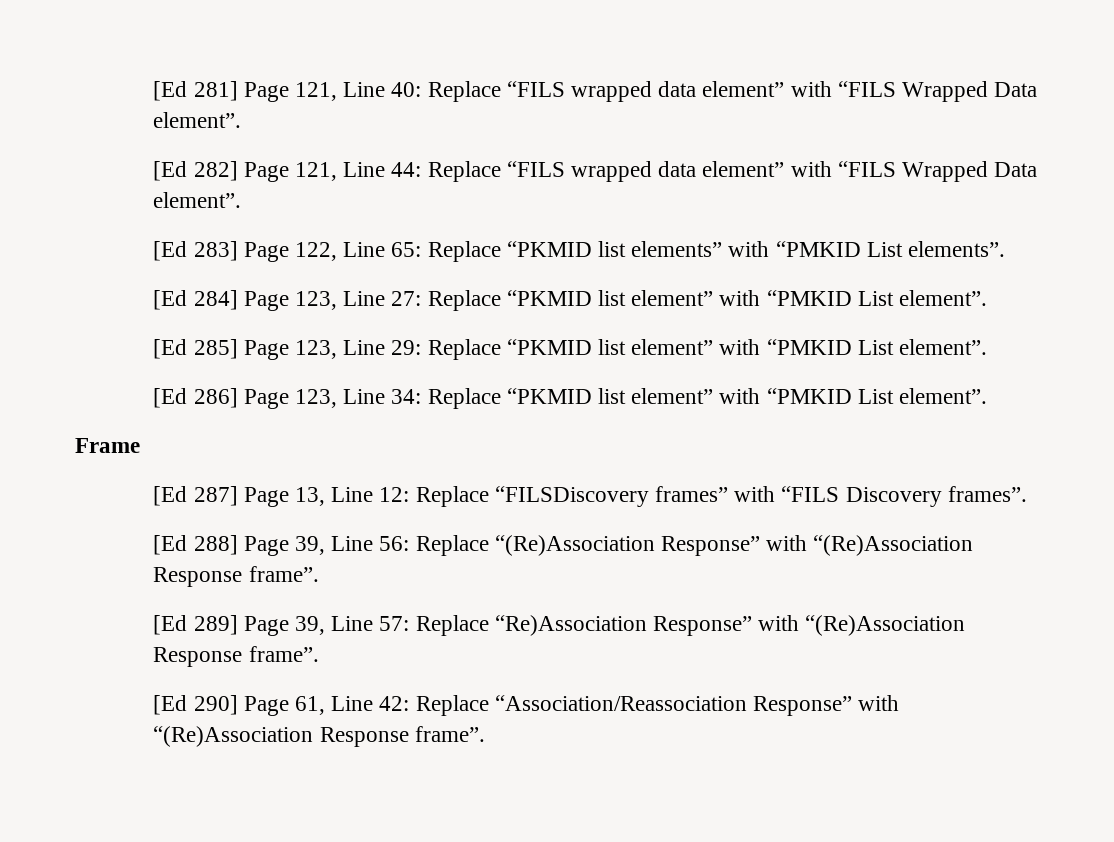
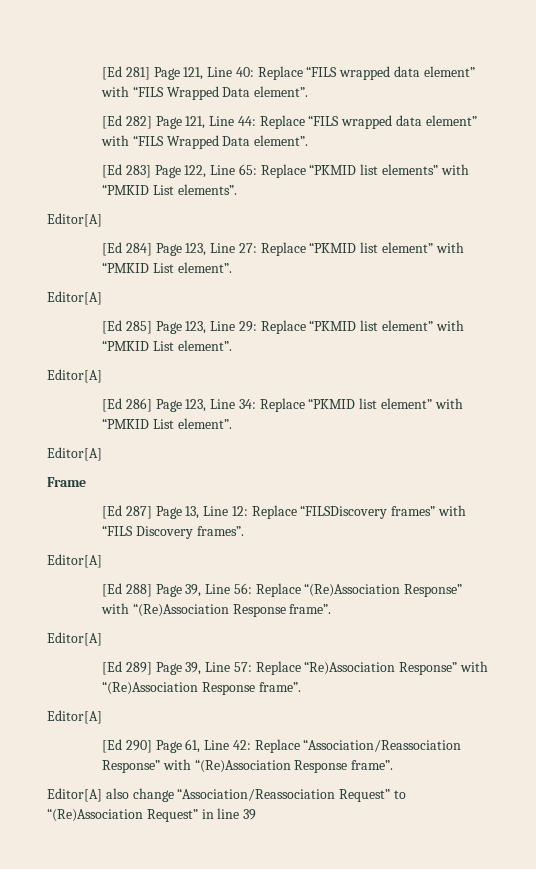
(1006, 249) none -> [47,213,102,227] // Editor[A]
(988, 298) none -> [47,291,102,305] // Editor[A]
(988, 347) none -> [47,369,102,383] // Editor[A]
(988, 396) none -> [47,447,102,461] // Editor[A]
(1027, 494) none -> [47,554,102,568] // Editor[A]
(319, 574) none -> [47,632,102,646] // Editor[A]
(319, 654) none -> [47,710,102,724] // Editor[A]
(485, 734) none -> [47,788,406,802] [47,808,257,822] // Editor[A] also change “Association/Reassociation Request” to “(Re)Association Request” in line 39

